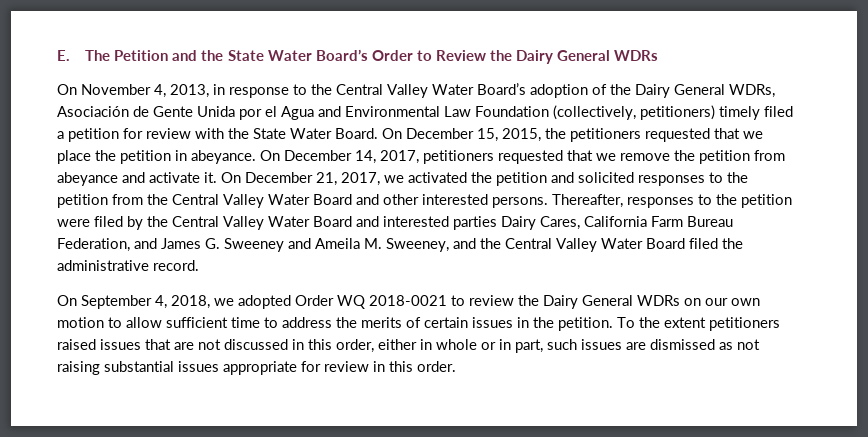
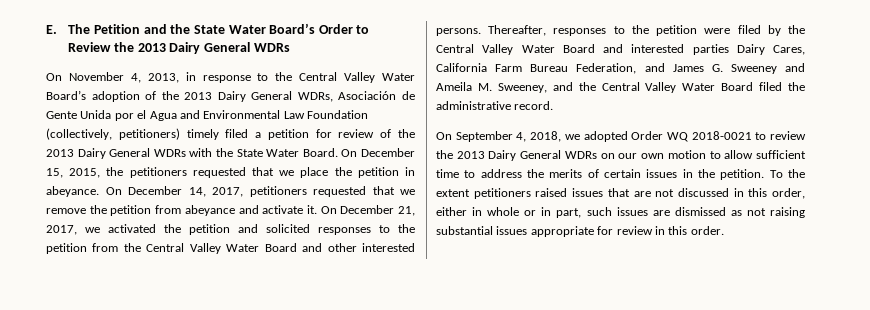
(512, 55) none -> [137,43,166,52] 2013
(631, 89) none -> [184,92,213,100] 2013
(191, 133) none -> [380,129,415,138] [46,148,186,159] of the 2013 Dairy General WDRs
(539, 300) none -> [456,151,485,159] 2013

